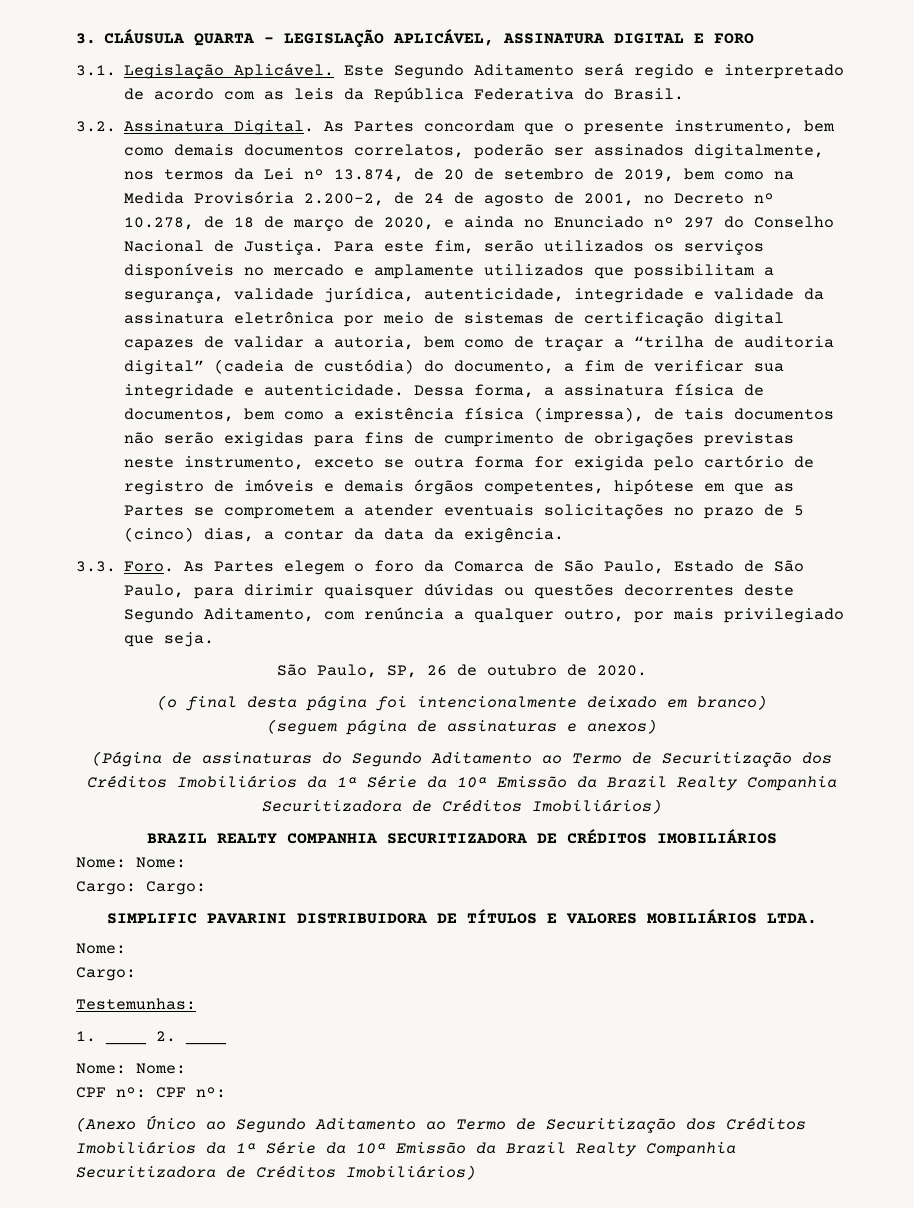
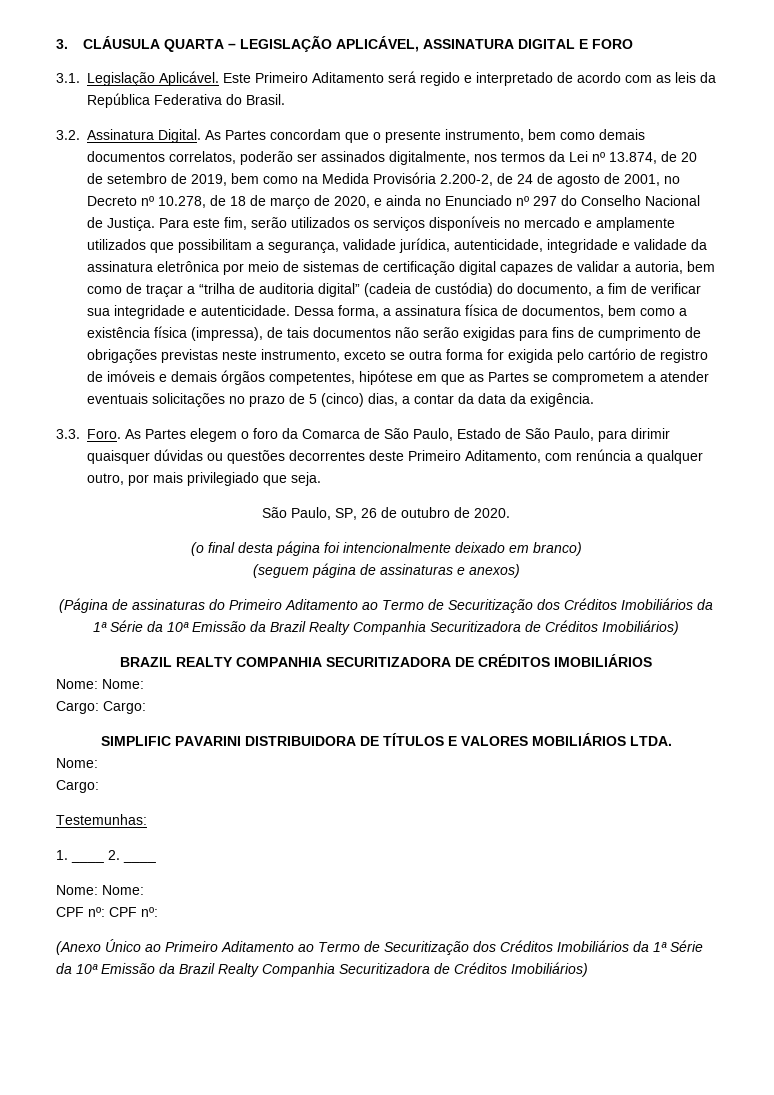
[394,64,465,79] Segundo -> [255,72,308,83] Primeiro
[124,608,195,623] Segundo -> [408,450,461,461] Primeiro
[352,752,422,767] Segundo -> [229,599,282,610] Primeiro
[236,1118,306,1133] Segundo -> [165,941,218,952] Primeiro

